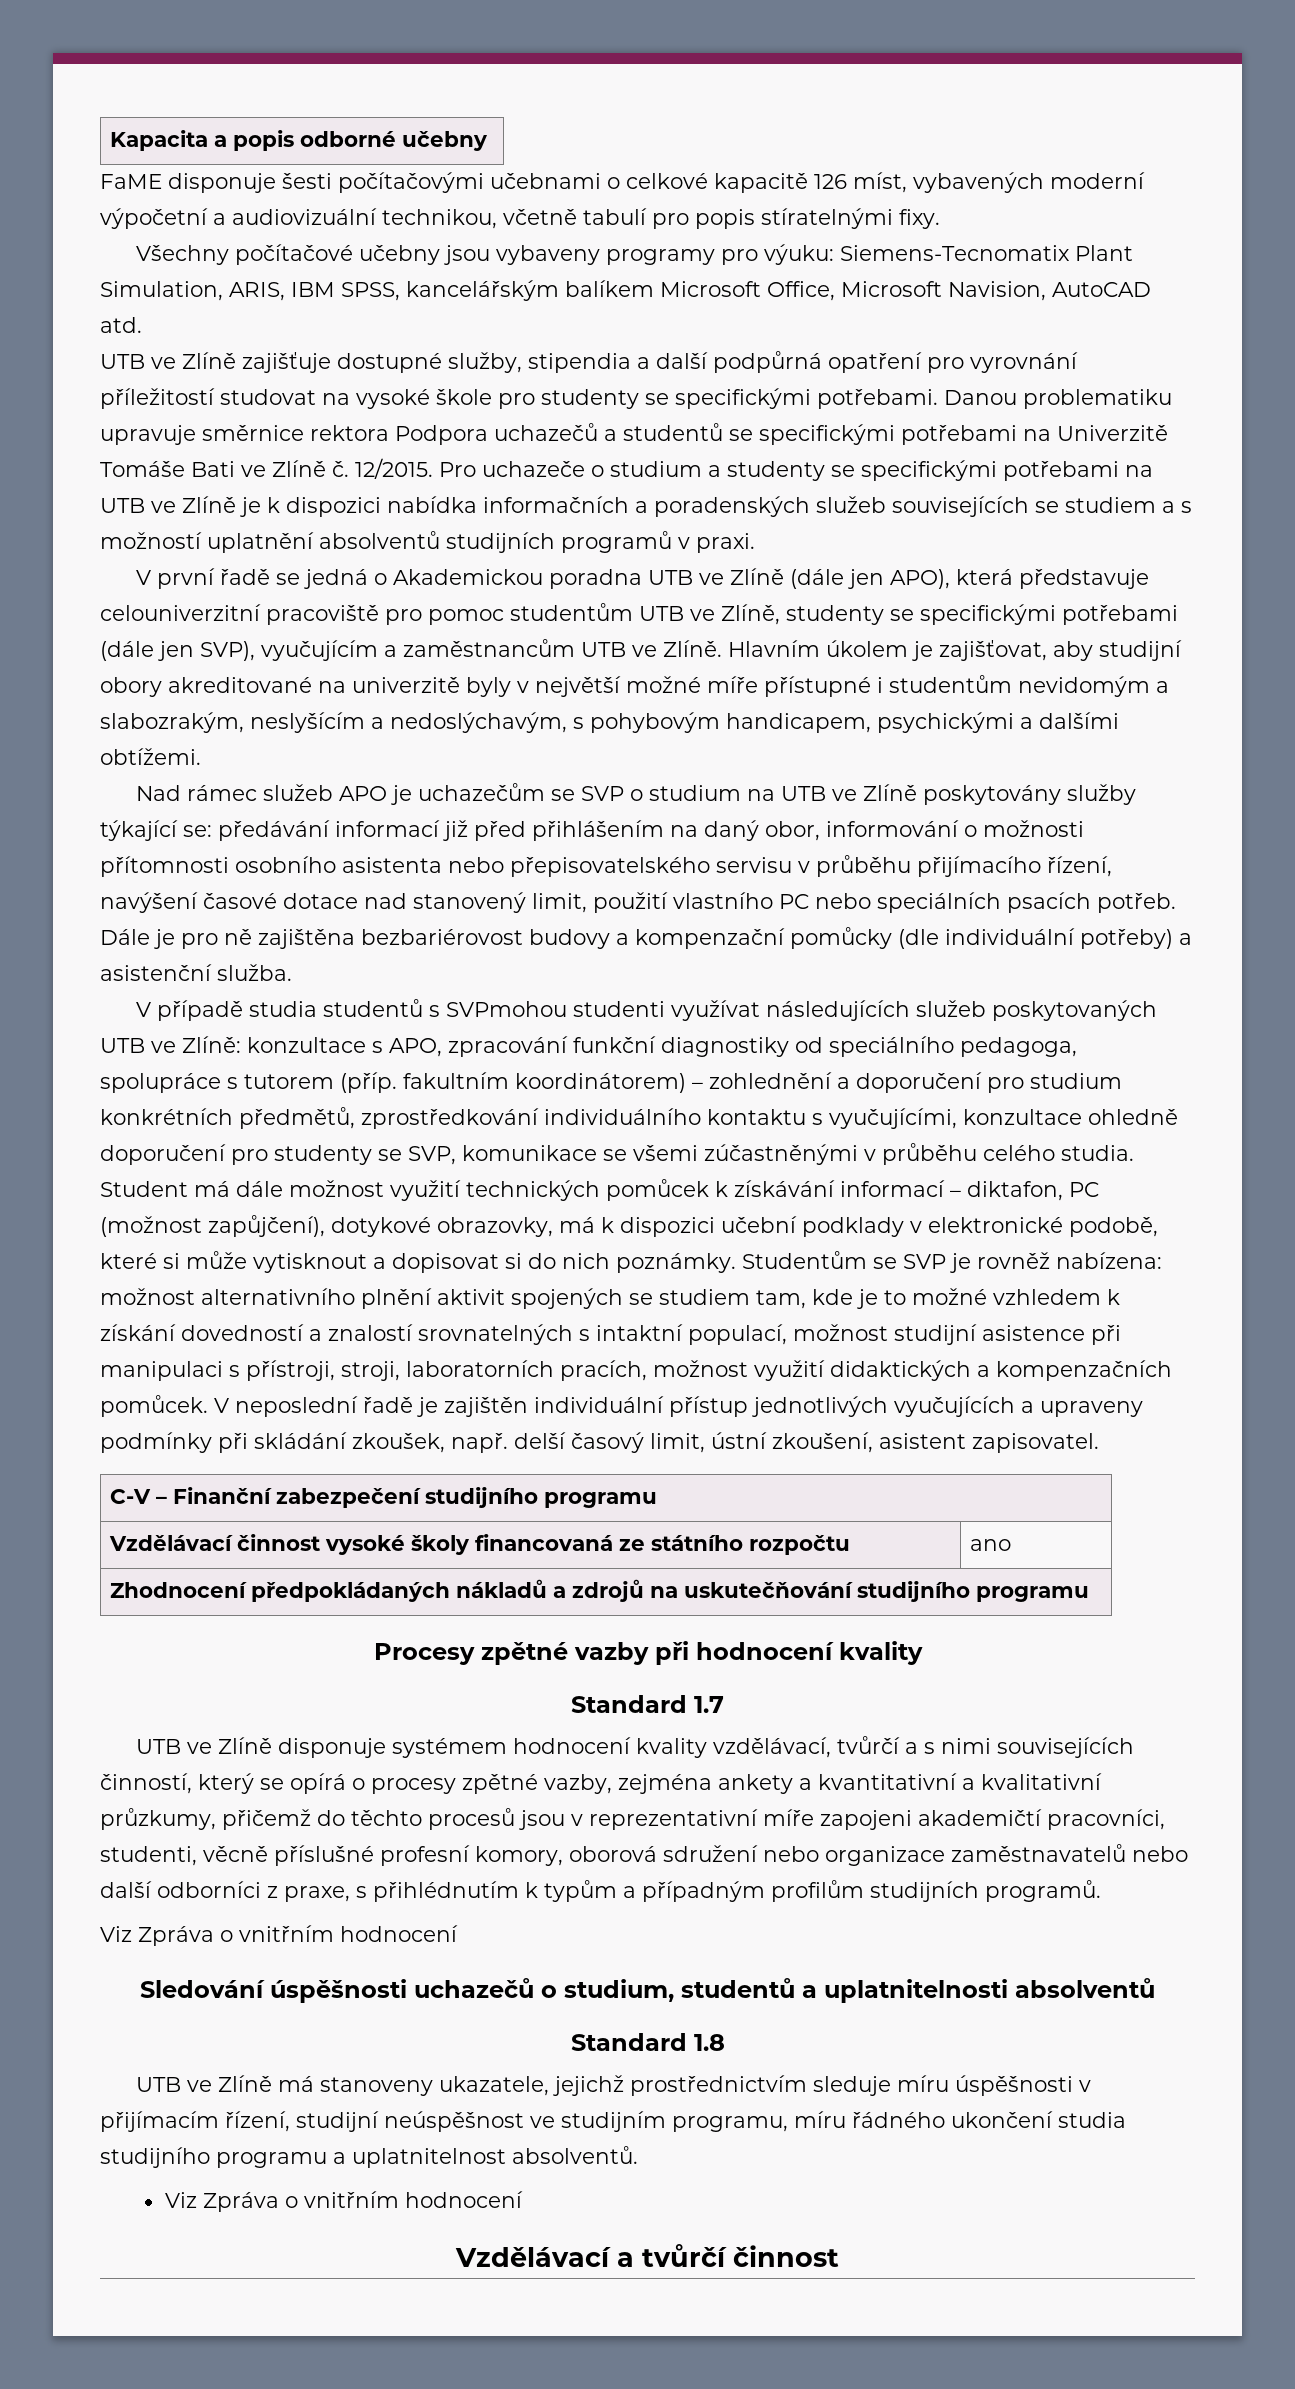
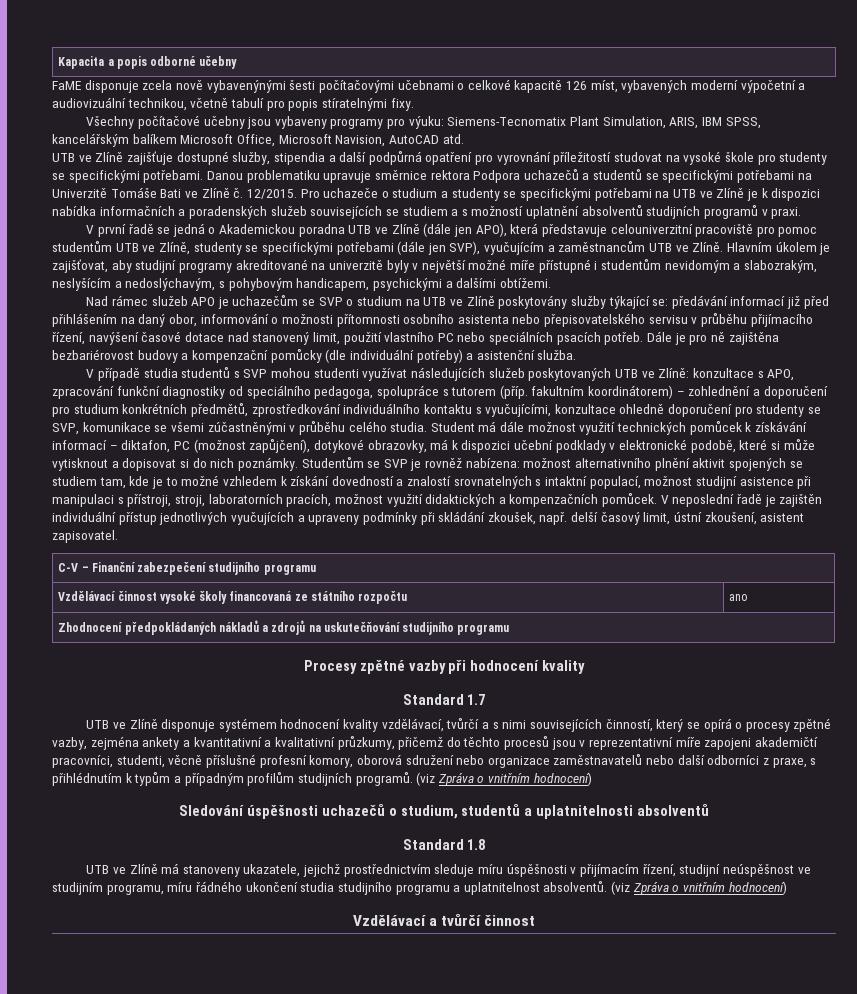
(276, 183) none -> [142,80,286,93] zcela nově vybavenýnými
[100,677,162,697] obory -> [178,262,232,273] programy
[445,1001,567,1017] SVPmohou -> [243,368,311,378] SVP mohou
[100,1925,458,1946] // Viz Zpráva o vnitřním hodnocení -> [416,772,592,786] (viz Zpráva o vnitřním hodnocení)
[164,2191,523,2212] // Viz Zpráva o vnitřním hodnocení -> [611,881,787,895] (viz Zpráva o vnitřním hodnocení)

